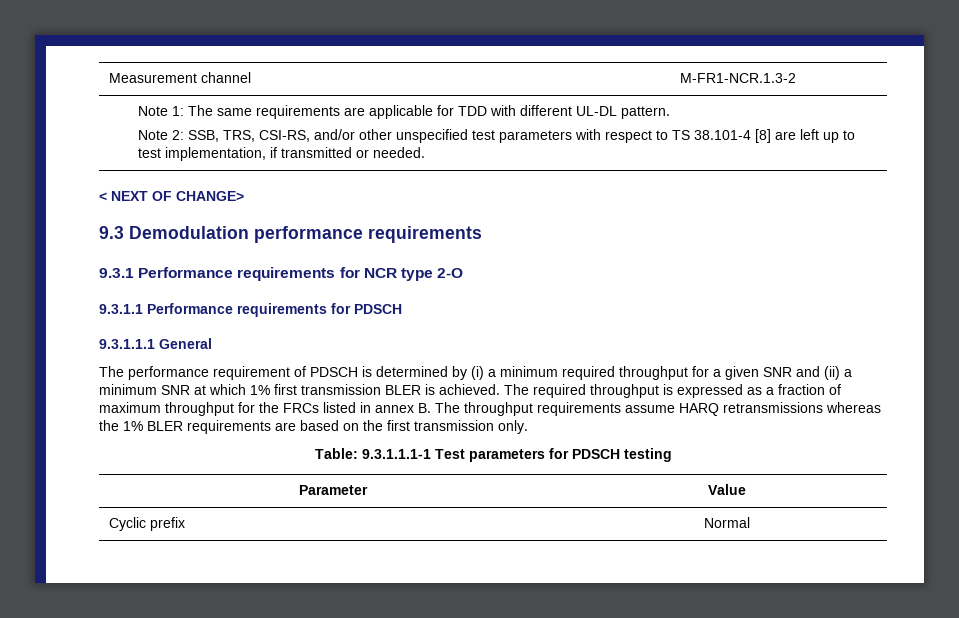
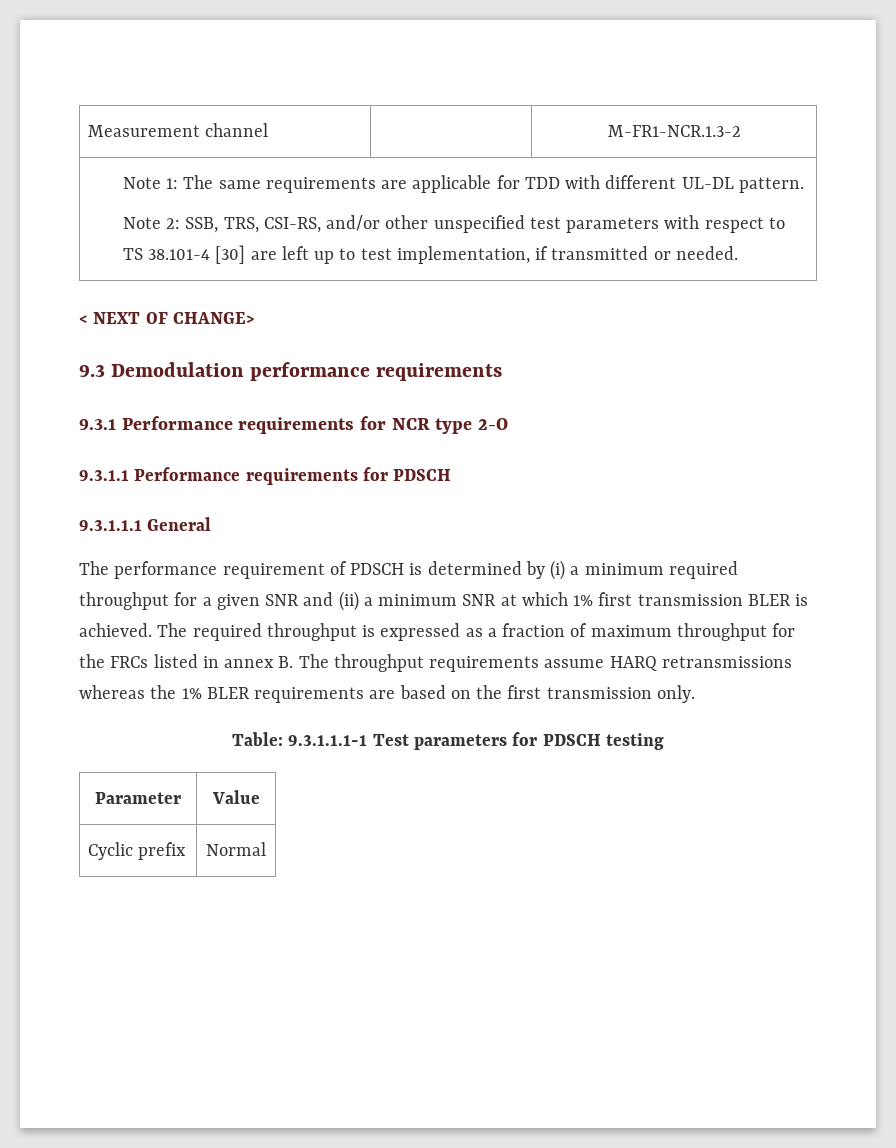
[755,129,772,143] [8] -> [215,245,246,264] [30]

